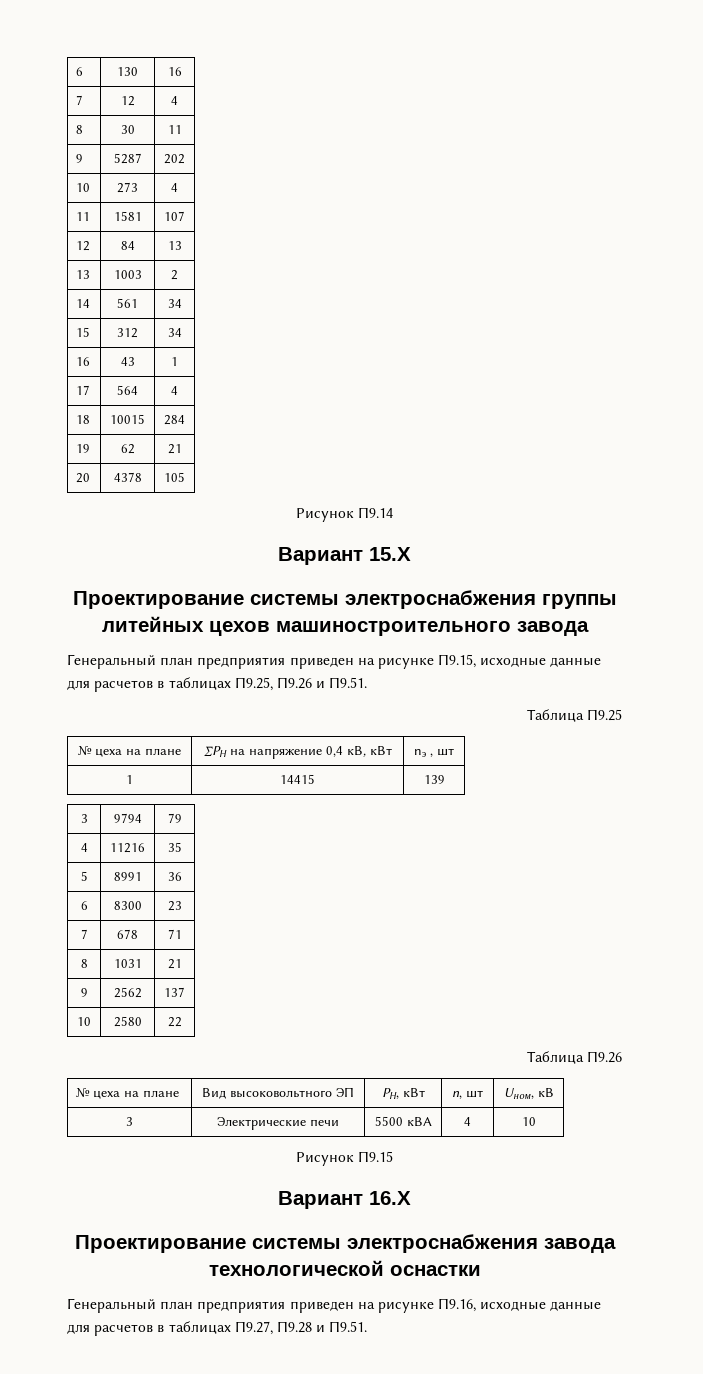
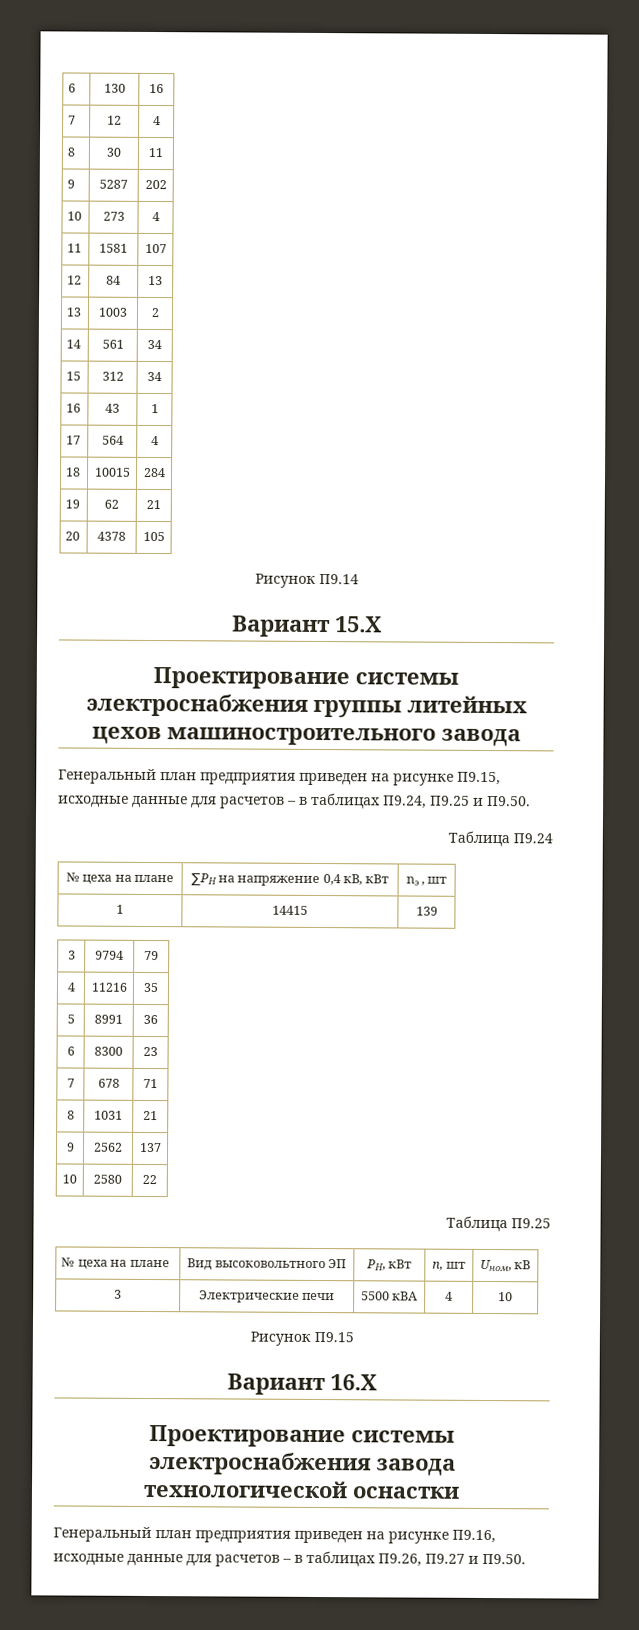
[157,677,368,691] [526,709,622,722] в таблицах П9.25, П9.26 и П9.51. // Таблица П9.25 -> [287,792,531,810] [448,830,553,848] – в таблицах П9.24, П9.25 и П9.50. // Таблица П9.24
[587,1051,622,1063] П9.26 -> [511,1218,551,1229] П9.25
[157,1321,368,1335] в таблицах П9.27, П9.28 и П9.51. -> [282,1550,526,1568] – в таблицах П9.26, П9.27 и П9.50.

